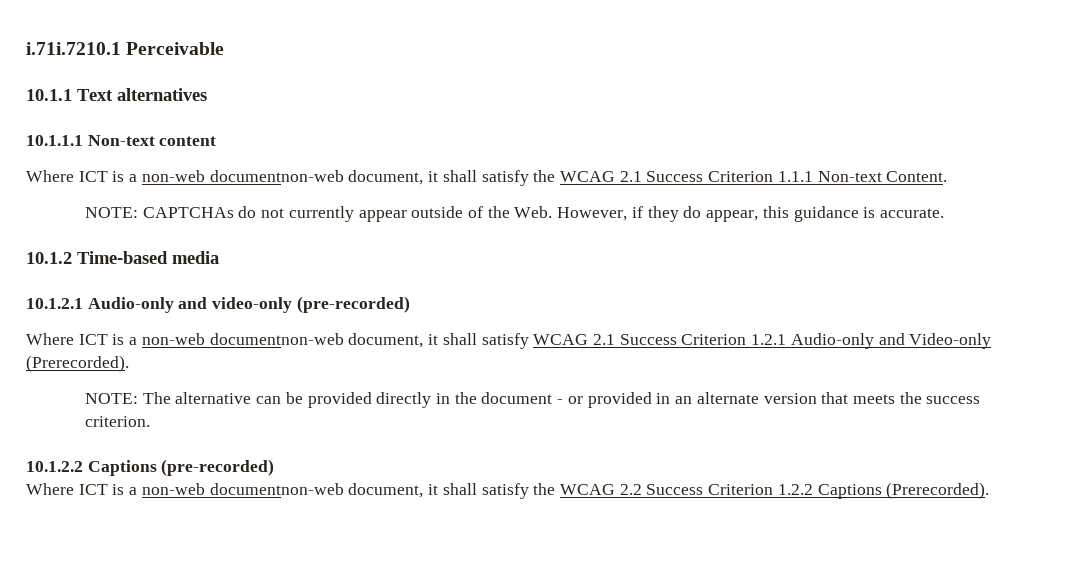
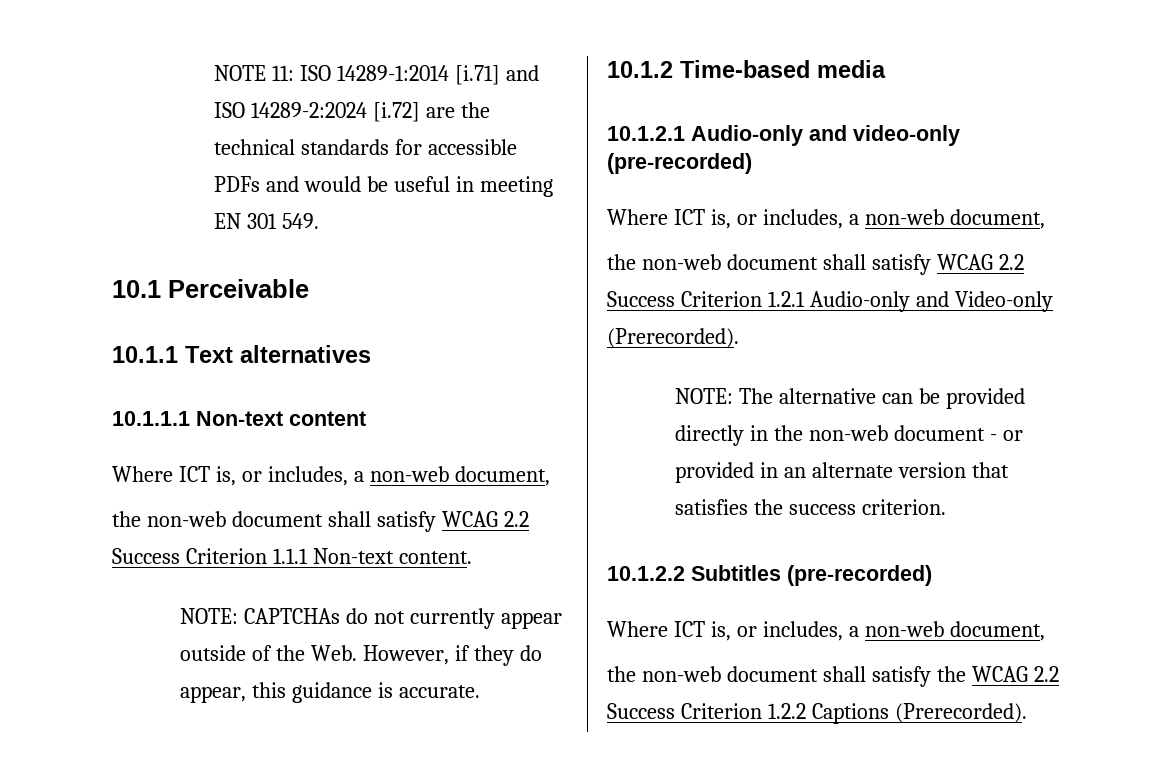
[26,42,121,55] i.71i.7210.1 -> [214,65,539,85] [214,102,490,122] [214,139,517,155] [214,176,553,197] [214,213,320,229] [112,280,161,298] NOTE 11: ISO 14289-1:2014 [i.71] and ISO 14289-2:2024 [i.72] are the technical standards for accessible PDFs and would be useful in meeting EN 301 549. // 10.1
[112,170,642,186] is a non-web documentnon-web document, it shall satisfy the WCAG 2.1 -> [215,466,550,486] [112,511,529,532] is, or includes, a non-web document, // the non-web document shall satisfy WCAG 2.2
[886,171,948,182] Content. -> [398,551,472,564] content.
[112,333,615,349] is a non-web documentnon-web document, it shall satisfy WCAG 2.1 -> [710,209,1045,229] [607,254,1024,275] is, or includes, a non-web document, // the non-web document shall satisfy WCAG 2.2
(477, 398) none -> [808,425,888,441] non-web
[852,394,895,404] meets -> [675,499,749,515] satisfies
[87,459,275,476] [26,483,439,498] Captions (pre-recorded) // Where ICT is a non-web documentnon-web document, it -> [691,565,932,586] [607,621,1045,641] [607,666,818,682] Subtitles (pre-recorded) // Where ICT is, or includes, a non-web document, // the non-web document

